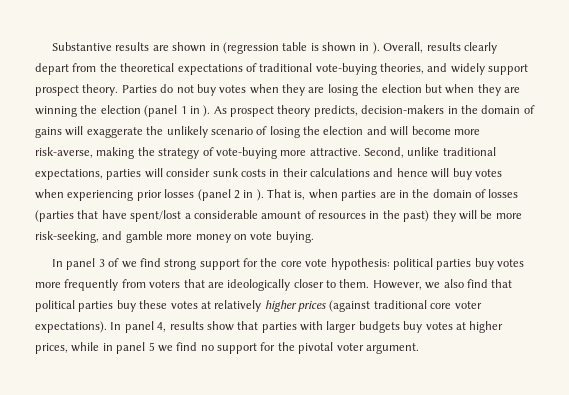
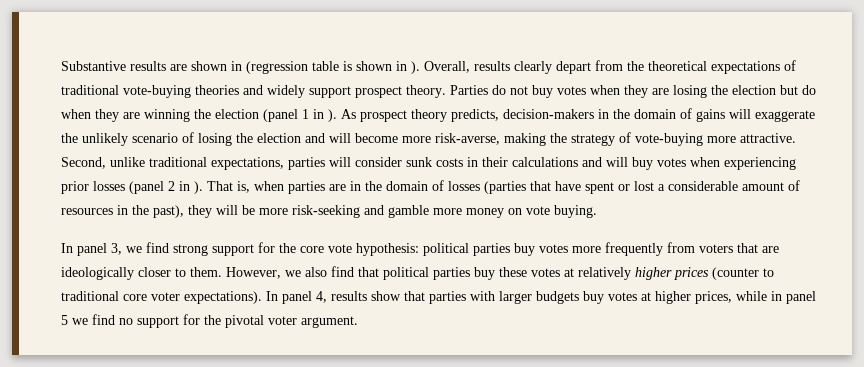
[380,63,424,74] theories, -> [195,85,239,95] theories
(442, 88) none -> [802,85,816,95] do
[396,168,428,177] hence -> (602, 162) none
[130,210,182,222] spent/lost -> [585,181,654,194] spent or lost
[403,210,430,222] past) -> [153,205,184,218] past),
[35,231,99,243] risk-seeking, -> [292,205,360,218] risk-seeking
[98,258,120,267] 3 of -> [111,243,122,255] 3,
[329,300,371,312] (against -> [712,267,774,280] (counter to

